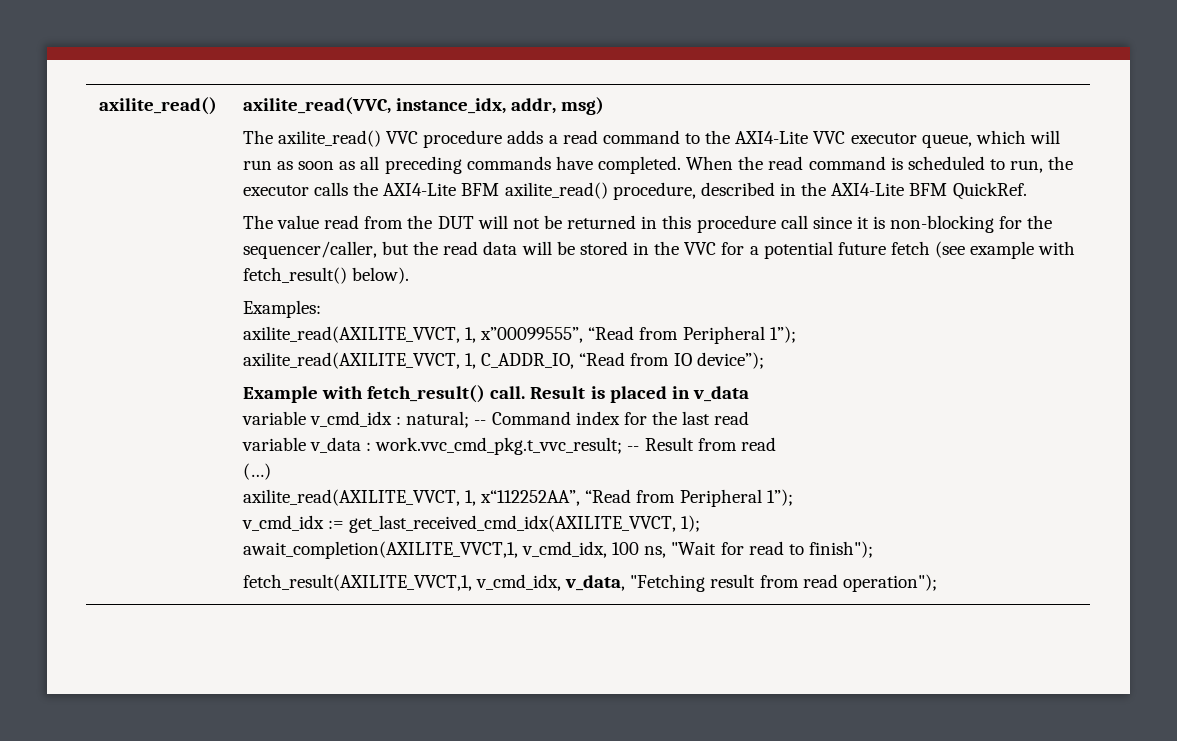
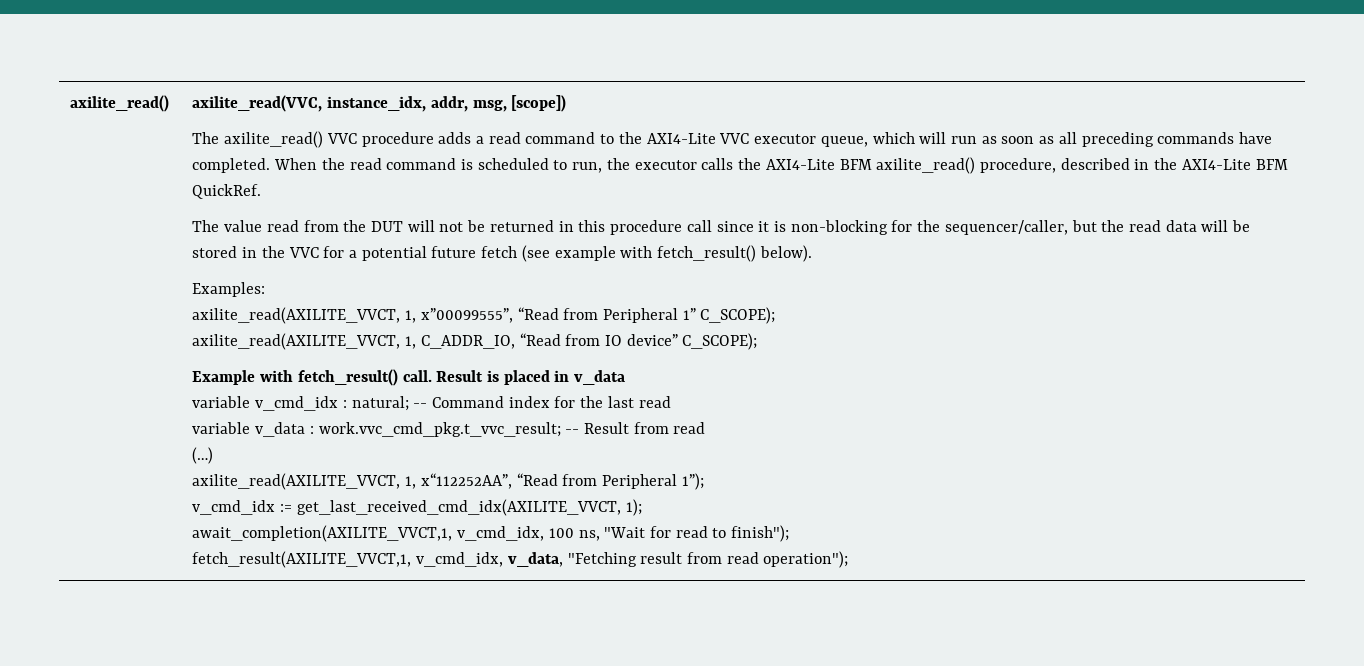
[561,97,605,115] msg) -> [472,95,567,112] msg, [scope])
[769,326,796,343] 1”); -> [682,307,776,324] 1” C_SCOPE);
[696,352,764,369] device”); -> [626,333,758,350] device” C_SCOPE);

